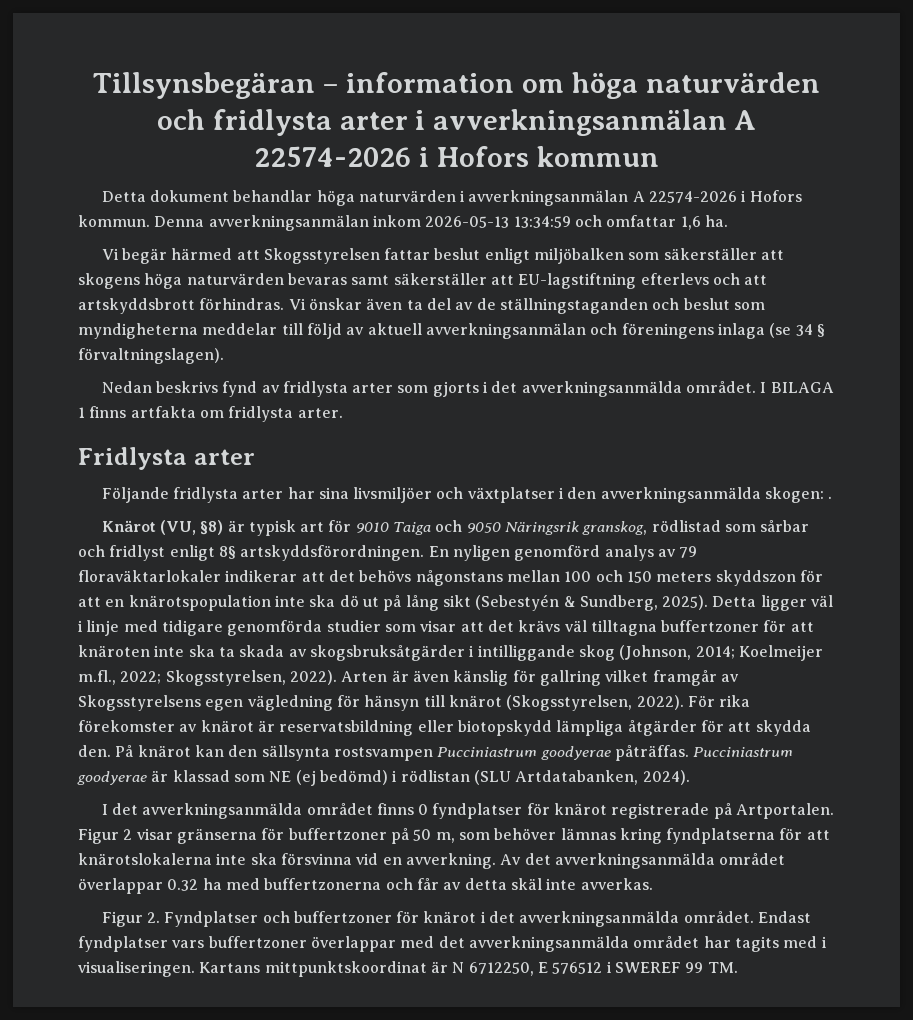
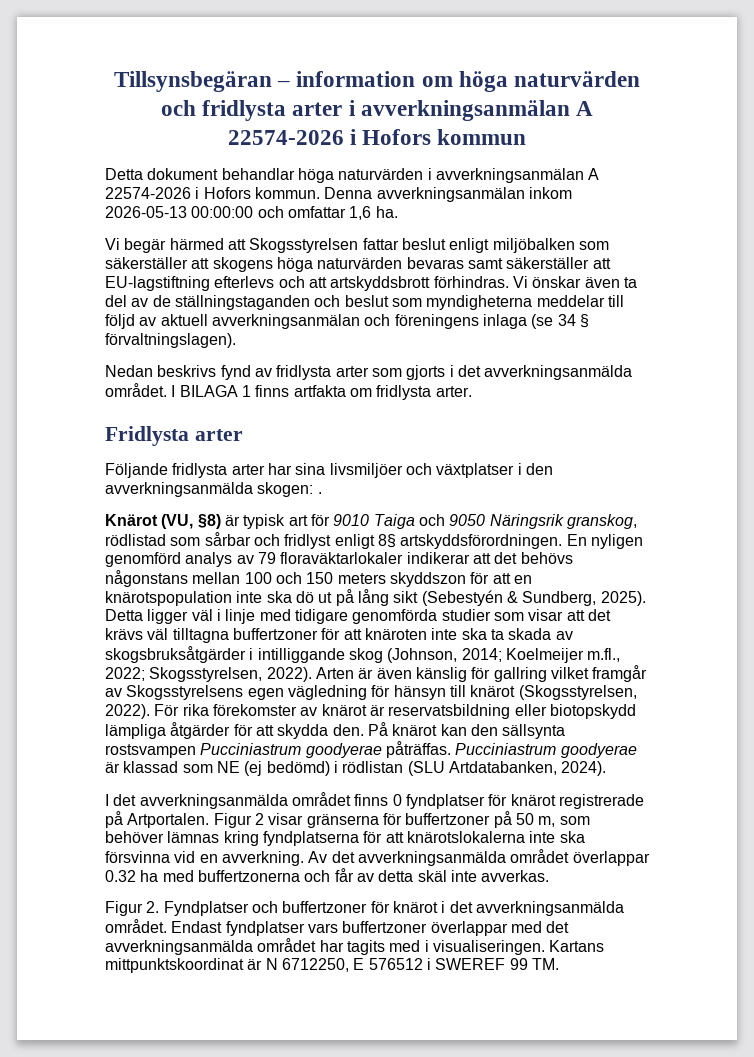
[513,216,571,228] 13:34:59 -> [191,206,254,218] 00:00:00

